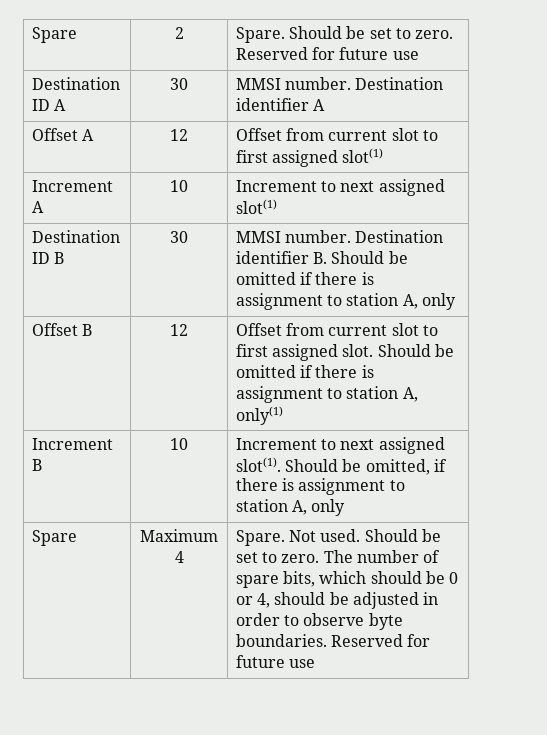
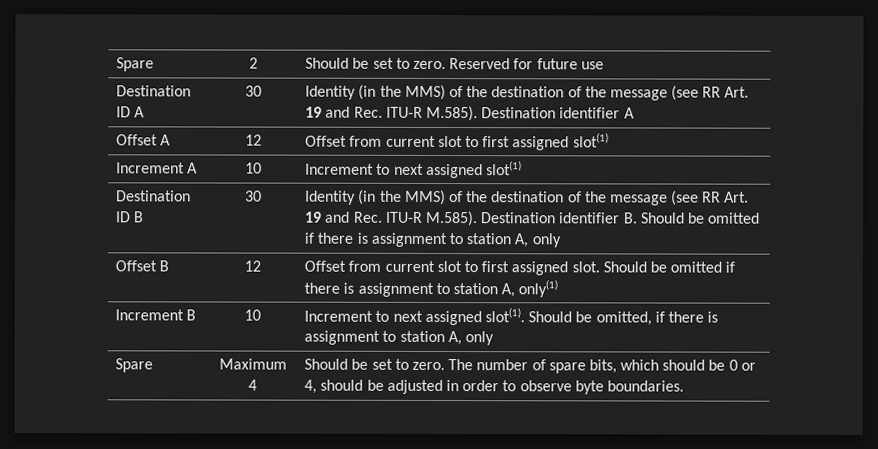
[235,27,285,43] Spare. -> (258, 63) none
[235,77,351,90] MMSI number. -> [305,84,750,101] [305,105,478,122] Identity (in the MMS) of the destination of the message (see RR Art. 19 and Rec. ITU-R M.585).
[235,230,351,243] MMSI number. -> [305,189,750,206] [305,210,478,227] Identity (in the MMS) of the destination of the message (see RR Art. 19 and Rec. ITU-R M.585).
[235,529,361,546] Spare. Not used. -> (257, 385) none
[330,634,431,647] [235,655,315,668] Reserved for future use -> (684, 386) none

